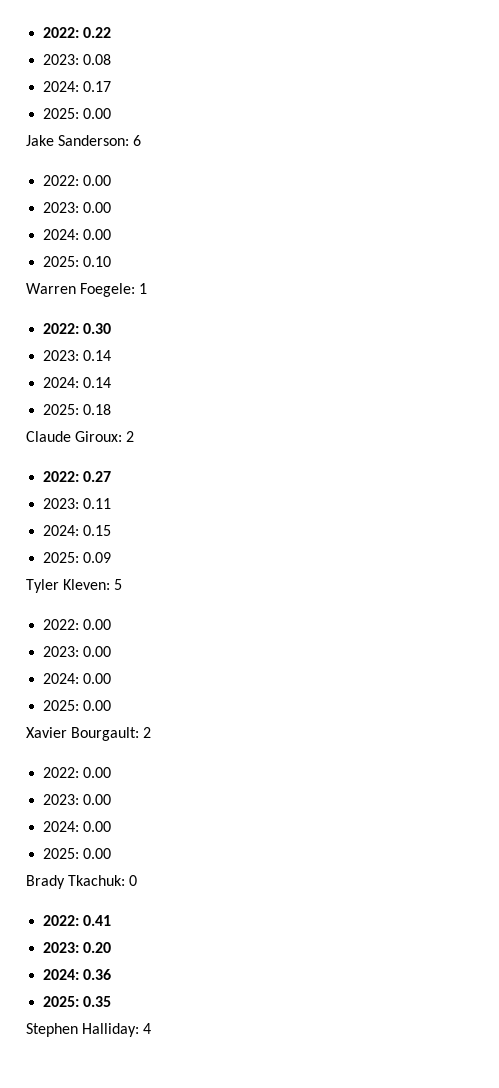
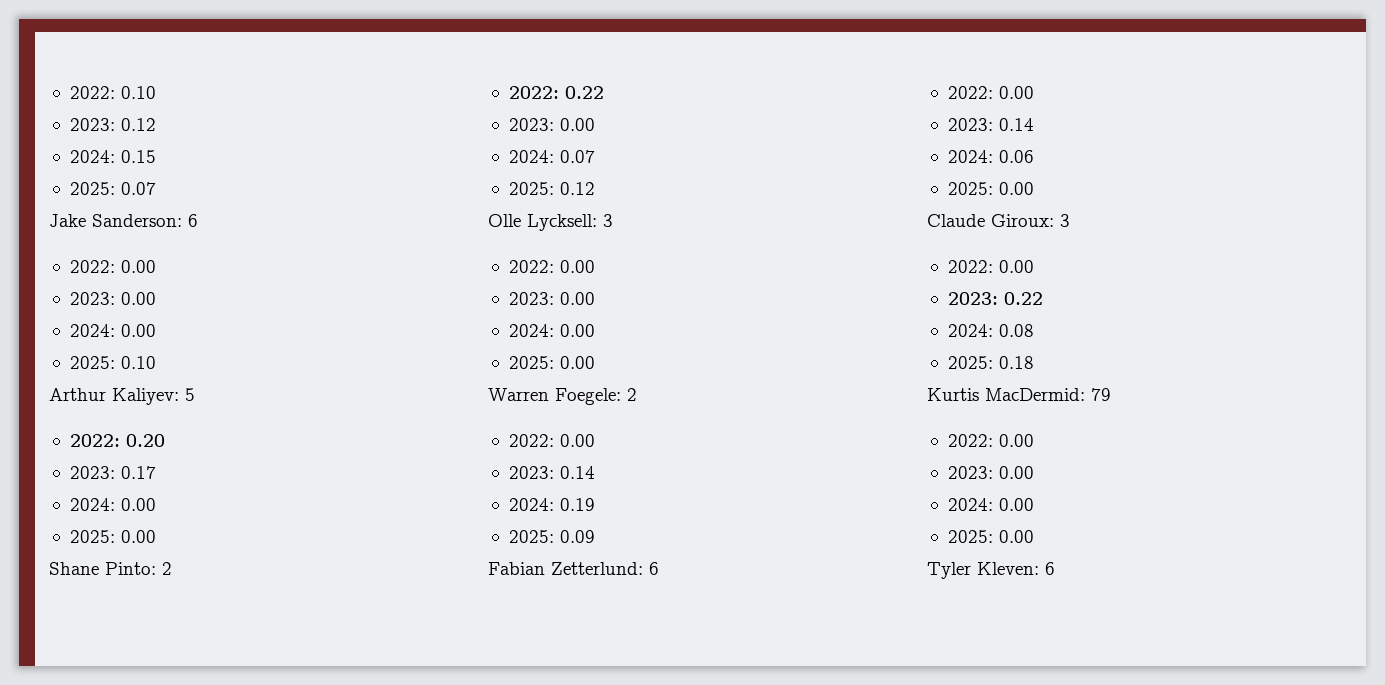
[43,27,112,38] [43,54,112,65] [43,81,112,92] [43,108,112,119] 2022: 0.22 // 2023: 0.08 // 2024: 0.17 // 2025: 0.00 -> [69,86,156,99] [69,118,156,131] [69,150,156,163] [69,182,156,195] 2022: 0.10 // 2023: 0.12 // 2024: 0.15 // 2025: 0.07
[26,283,148,297] [43,323,112,334] [43,350,112,361] [43,377,112,388] [43,404,112,415] [26,431,135,442] [43,471,112,482] [43,498,112,509] [43,525,112,536] [43,552,112,563] [26,579,123,593] [43,619,112,630] [43,646,112,657] [43,673,112,684] [43,700,112,711] [26,727,140,741] Warren Foegele: 1 // 2022: 0.30 // 2023: 0.14 // 2024: 0.14 // 2025: 0.18 // Claude Giroux: 2 // 2022: 0.27 // 2023: 0.11 // 2024: 0.15 // 2025: 0.09 // Tyler Kleven: 5 // 2022: 0.00 // 2023: 0.00 // 2024: 0.00 // 2025: 0.00 // Xavier Bourgault: -> [49,388,195,405] [69,434,165,447] [69,466,156,479] [69,498,156,511] [69,530,156,543] [49,562,172,575] [508,86,604,99] [508,118,595,131] [508,150,595,163] [508,182,595,195] [488,214,613,231] [508,260,595,273] [508,292,595,305] [508,324,595,337] [508,356,595,369] [488,388,621,405] Arthur Kaliyev: 5 // 2022: 0.20 // 2023: 0.17 // 2024: 0.00 // 2025: 0.00 // Shane Pinto: 2 // 2022: 0.22 // 2023: 0.00 // 2024: 0.07 // 2025: 0.12 // Olle Lycksell: 3 // 2022: 0.00 // 2023: 0.00 // 2024: 0.00 // 2025: 0.00 // Warren Foegele:
[43,794,112,805] [43,821,112,832] [43,848,112,859] [26,875,138,889] [43,915,112,926] [43,942,112,953] [43,969,112,980] [43,996,112,1007] [26,1023,152,1037] // 2023: 0.00 // 2024: 0.00 // 2025: 0.00 // Brady Tkachuk: 0 // 2022: 0.41 // 2023: 0.20 // 2024: 0.36 // 2025: 0.35 // Stephen Halliday: 4 -> [508,466,595,479] [508,498,595,511] [508,530,595,543] [488,562,659,575] [947,86,1034,99] [947,118,1034,131] [947,150,1034,163] [947,182,1034,195] [927,214,1070,227] [947,260,1034,273] [947,292,1043,305] [947,324,1034,337] [947,356,1034,369] [927,388,1111,401] [947,434,1034,447] [947,466,1034,479] [947,498,1034,511] [947,530,1034,543] [927,562,1055,579] // 2023: 0.14 // 2024: 0.19 // 2025: 0.09 // Fabian Zetterlund: 6 // 2022: 0.00 // 2023: 0.14 // 2024: 0.06 // 2025: 0.00 // Claude Giroux: 3 // 2022: 0.00 // 2023: 0.22 // 2024: 0.08 // 2025: 0.18 // Kurtis MacDermid: 79 // 2022: 0.00 // 2023: 0.00 // 2024: 0.00 // 2025: 0.00 // Tyler Kleven: 6

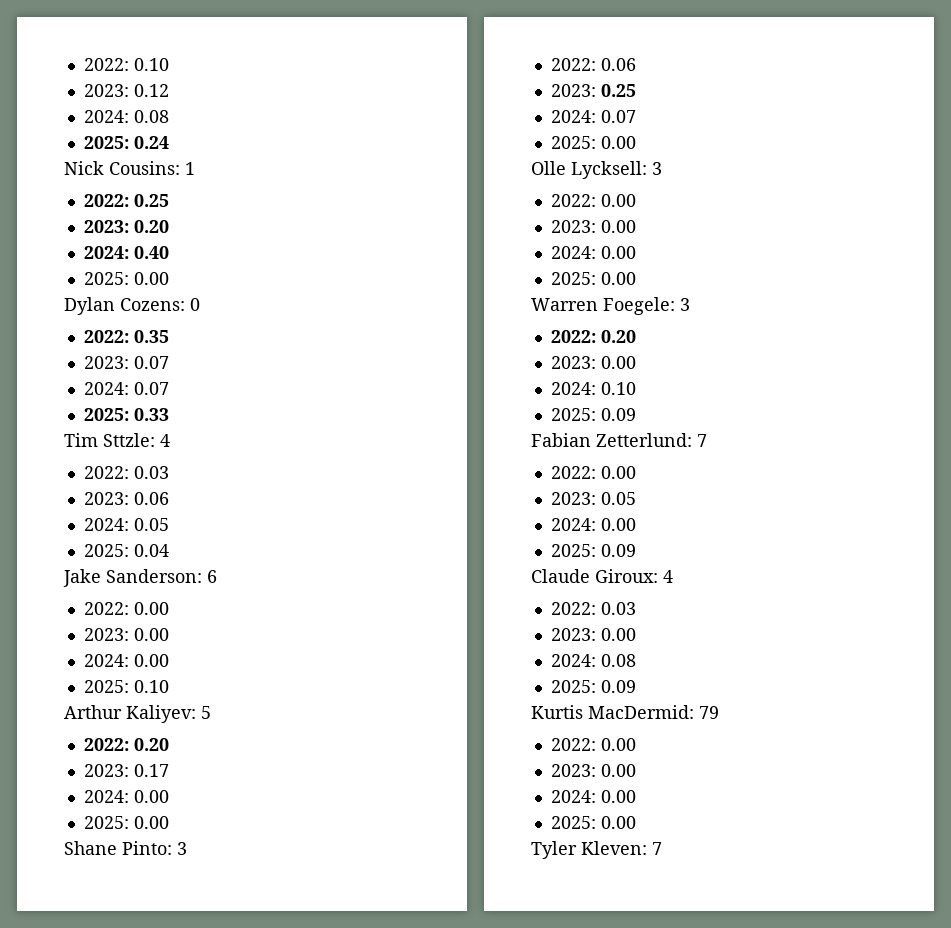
[120,150,156,163] [69,182,156,195] 0.15 // 2025: 0.07 -> [133,110,169,123] [83,136,169,149] [64,161,195,175] [83,194,169,207] [83,220,169,233] [83,246,169,259] [83,272,169,285] [64,297,200,315] [83,330,169,343] [83,356,169,369] [83,382,169,395] [83,408,169,421] [64,433,170,447] [83,466,169,479] [83,492,169,505] [83,518,169,531] [83,544,169,557] 0.08 // 2025: 0.24 // Nick Cousins: 1 // 2022: 0.25 // 2023: 0.20 // 2024: 0.40 // 2025: 0.00 // Dylan Cozens: 0 // 2022: 0.35 // 2023: 0.07 // 2024: 0.07 // 2025: 0.33 // Tim Sttzle: 4 // 2022: 0.03 // 2023: 0.06 // 2024: 0.05 // 2025: 0.04
[162,562,172,575] [508,86,604,99] [508,118,595,131] [508,150,595,163] [508,182,595,195] 2 // 2022: 0.22 // 2023: 0.00 // 2024: 0.07 // 2025: 0.12 -> [177,842,187,855] [550,58,636,71] [550,84,636,97] [550,110,636,123] [550,136,636,149] 3 // 2022: 0.06 // 2023: 0.25 // 2024: 0.07 // 2025: 0.00
[627,388,637,401] [508,434,595,447] [508,466,595,479] [508,498,595,511] 2 // 2022: 0.00 // 2023: 0.14 // 2024: 0.19 -> [680,298,690,311] [550,330,636,343] [550,356,636,369] [550,382,636,395] 3 // 2022: 0.20 // 2023: 0.00 // 2024: 0.10
[649,562,659,575] [947,86,1034,99] [947,118,1034,131] [947,150,1034,163] [947,182,1034,195] 6 // 2022: 0.00 // 2023: 0.14 // 2024: 0.06 // 2025: 0.00 -> [697,434,707,447] [550,466,636,479] [550,492,636,505] [550,518,636,531] [550,544,636,557] 7 // 2022: 0.00 // 2023: 0.05 // 2024: 0.00 // 2025: 0.09
[1060,214,1070,227] [947,260,1034,273] [947,292,1043,305] [947,324,1034,337] [947,356,1034,369] 3 // 2022: 0.00 // 2023: 0.22 // 2024: 0.08 // 2025: 0.18 -> [663,570,673,583] [550,602,636,615] [550,628,636,641] [550,654,636,667] [550,680,636,693] 4 // 2022: 0.03 // 2023: 0.00 // 2024: 0.08 // 2025: 0.09
[1045,562,1055,575] 6 -> [652,842,662,855] 7

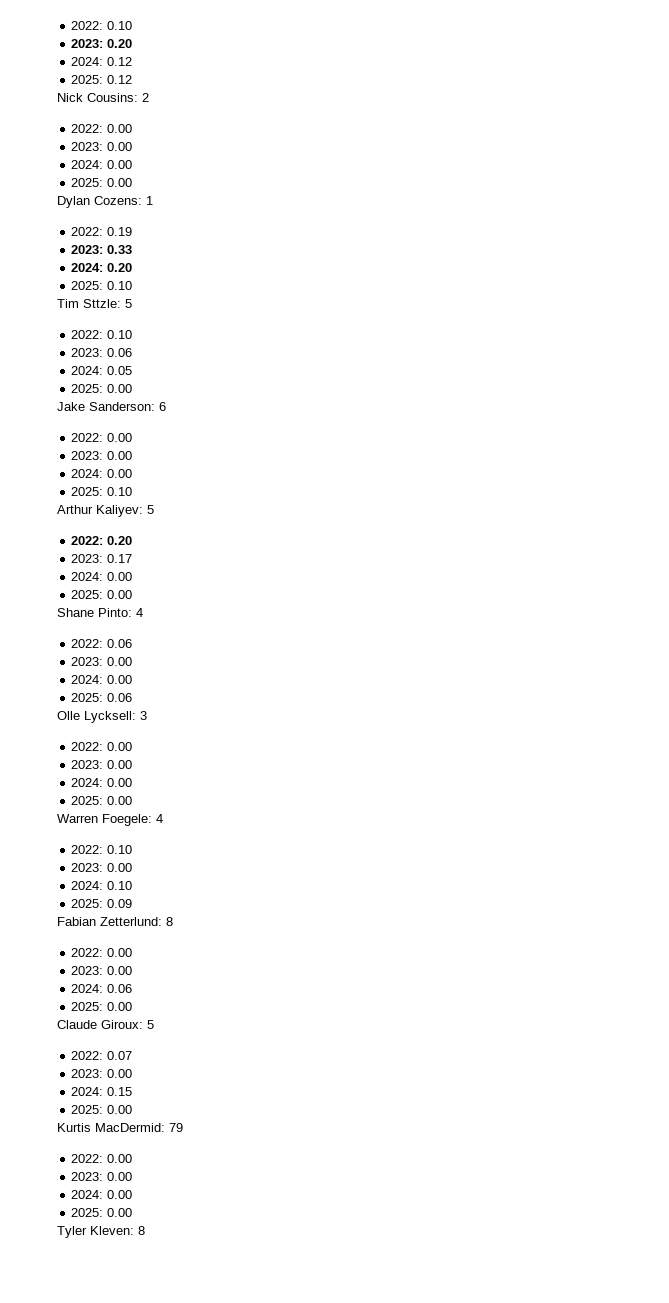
[83,58,169,71] [83,84,169,97] [83,110,169,123] [83,136,169,149] [64,161,195,175] [83,194,169,207] [83,220,169,233] [83,246,169,259] 2022: 0.10 // 2023: 0.12 // 2024: 0.08 // 2025: 0.24 // Nick Cousins: 1 // 2022: 0.25 // 2023: 0.20 // 2024: 0.40 -> [71,21,133,30] [71,39,133,48] [71,57,133,66] [71,75,133,84] [57,93,149,102] [71,124,133,133] [71,142,133,151] [71,160,133,169] 2022: 0.10 // 2023: 0.20 // 2024: 0.12 // 2025: 0.12 // Nick Cousins: 2 // 2022: 0.00 // 2023: 0.00 // 2024: 0.00
[190,298,200,311] [83,330,169,343] [83,356,169,369] [83,382,169,395] [83,408,169,421] 0 // 2022: 0.35 // 2023: 0.07 // 2024: 0.07 // 2025: 0.33 -> [146,196,153,205] [71,227,133,236] [71,245,133,254] [71,263,133,272] [71,281,133,290] 1 // 2022: 0.19 // 2023: 0.33 // 2024: 0.20 // 2025: 0.10
[160,434,170,447] [83,466,169,479] 4 // 2022: 0.03 -> [125,299,132,308] [71,330,133,339] 5 // 2022: 0.10
[133,544,169,557] 0.04 -> [107,384,133,393] 0.00
[177,842,187,855] 3 -> [136,608,143,617] 4
[600,84,636,97] [550,110,636,123] [550,136,636,149] 0.25 // 2024: 0.07 // 2025: 0.00 -> [107,657,133,666] [71,675,133,684] [71,693,133,702] 0.00 // 2024: 0.00 // 2025: 0.06
[680,298,690,311] [550,330,636,343] 3 // 2022: 0.20 -> [156,814,163,823] [71,845,133,854] 4 // 2022: 0.10
[697,434,707,447] [550,466,636,479] [550,492,636,505] [550,518,636,531] [550,544,636,557] 7 // 2022: 0.00 // 2023: 0.05 // 2024: 0.00 // 2025: 0.09 -> [166,917,173,926] [71,948,133,957] [71,966,133,975] [71,984,133,993] [71,1002,133,1011] 8 // 2022: 0.00 // 2023: 0.00 // 2024: 0.06 // 2025: 0.00
[663,570,673,583] [550,602,636,615] [550,628,636,641] [550,654,636,667] [550,680,636,693] 4 // 2022: 0.03 // 2023: 0.00 // 2024: 0.08 // 2025: 0.09 -> [147,1020,154,1029] [71,1051,133,1060] [71,1069,133,1078] [71,1087,133,1096] [71,1105,133,1114] 5 // 2022: 0.07 // 2023: 0.00 // 2024: 0.15 // 2025: 0.00
[652,842,662,855] 7 -> [138,1226,145,1235] 8

